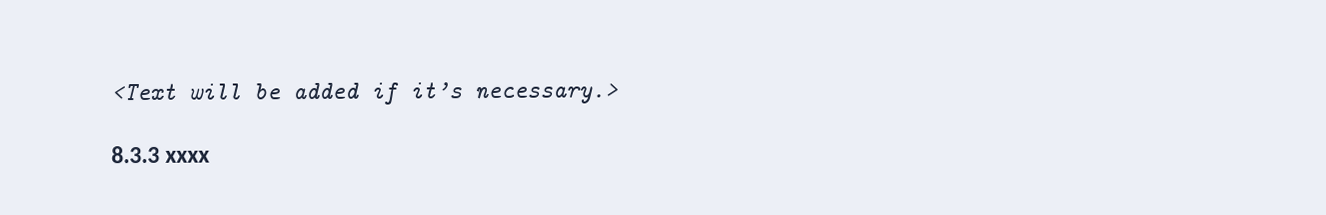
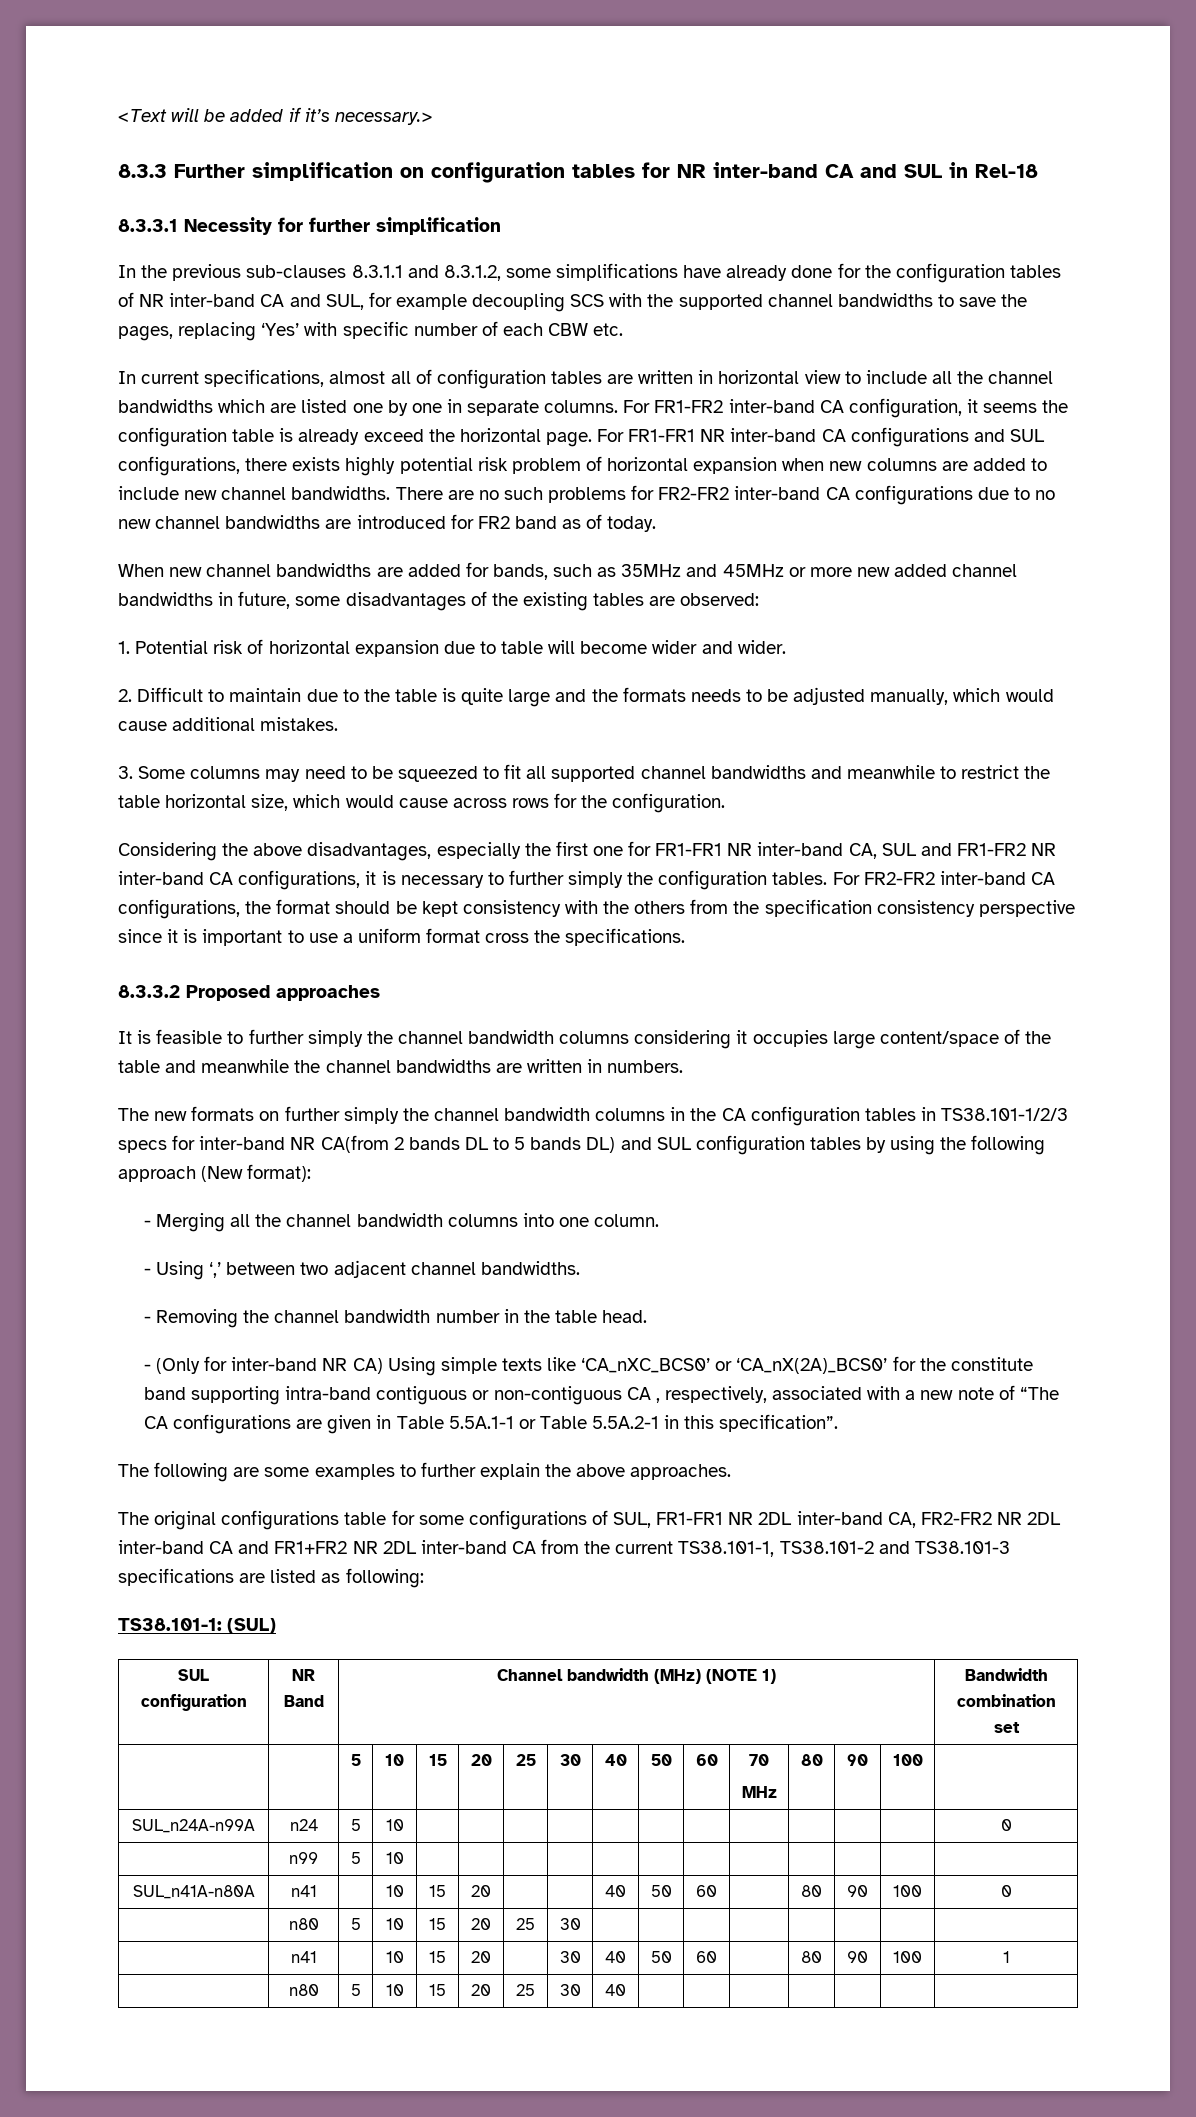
[165,150,211,163] xxxx -> [174,162,1038,183] [118,217,501,235] [118,263,1061,283] [118,292,1028,312] [118,321,624,341] [118,369,1054,389] [118,398,1069,418] [118,427,1045,447] [118,456,1047,476] [118,485,1056,505] [118,514,657,532] [118,562,1018,580] [118,591,760,611] [118,639,786,657] [118,687,1054,707] [118,717,339,731] [118,764,1051,782] [118,793,726,813] [118,841,1057,861] [118,870,1055,890] [118,899,1075,919] [118,928,686,946] [118,985,380,1001] [118,1029,1052,1049] [118,1059,684,1073] [118,1106,1069,1126] [118,1135,1046,1155] [118,1164,312,1182] [143,1213,660,1232] [143,1260,580,1280] [143,1309,648,1328] [143,1356,1033,1376] [143,1385,1059,1405] [143,1414,839,1434] [118,1462,732,1482] [118,1510,1062,1530] [118,1539,1010,1557] [118,1568,424,1588] [118,1618,277,1634] [178,1669,209,1681] [140,1694,247,1711] [292,1669,315,1681] [283,1695,324,1707] [497,1668,776,1684] [964,1668,1048,1681] [956,1694,1056,1707] [993,1722,1020,1733] [350,1754,361,1766] [385,1754,404,1766] [428,1754,447,1766] [470,1754,492,1766] [515,1754,536,1766] [559,1754,581,1766] [604,1754,627,1766] [650,1754,672,1766] [695,1754,718,1766] [749,1754,769,1766] [741,1786,777,1798] [800,1754,823,1766] [847,1754,868,1766] [892,1754,923,1766] [132,1819,255,1833] [289,1819,318,1831] [350,1819,361,1831] [385,1819,404,1831] [1000,1819,1012,1831] [289,1852,318,1864] [350,1852,361,1864] [385,1852,404,1864] [132,1885,255,1899] [290,1885,317,1897] [385,1885,404,1897] [429,1885,446,1897] [471,1885,491,1897] [605,1885,626,1897] [650,1885,672,1897] [696,1885,717,1897] [801,1885,822,1897] [847,1885,868,1897] [893,1885,922,1897] [1000,1885,1012,1897] [288,1918,319,1930] [350,1918,361,1930] [385,1918,404,1930] [429,1918,446,1930] [471,1918,491,1930] [516,1918,535,1930] [559,1918,581,1930] [290,1951,317,1963] [385,1951,404,1963] [429,1951,446,1963] [471,1951,491,1963] [559,1951,581,1963] [605,1951,626,1963] [650,1951,672,1963] [696,1951,717,1963] [801,1951,822,1963] [847,1951,868,1963] [893,1951,922,1963] [1002,1951,1010,1963] [288,1984,319,1996] [350,1984,361,1996] [385,1984,404,1996] [429,1984,446,1996] [471,1984,491,1996] [516,1984,535,1996] [559,1984,581,1996] [605,1984,626,1996] Further simplification on configuration tables for NR inter-band CA and SUL in Rel-18 // 8.3.3.1 Necessity for further simplification // In the previous sub-clauses 8.3.1.1 and 8.3.1.2, some simplifications have already done for the configuration tables of NR inter-band CA and SUL, for example decoupling SCS with the supported channel bandwidths to save the pages, replacing ‘Yes’ with specific number of each CBW etc. // In current specifications, almost all of configuration tables are written in horizontal view to include all the channel bandwidths which are listed one by one in separate columns. For FR1-FR2 inter-band CA configuration, it seems the configuration table is already exceed the horizontal page. For FR1-FR1 NR inter-band CA configurations and SUL configurations, there exists highly potential risk problem of horizontal expansion when new columns are added to include new channel bandwidths. There are no such problems for FR2-FR2 inter-band CA configurations due to no new channel bandwidths are introduced for FR2 band as of today. // When new channel bandwidths are added for bands, such as 35MHz and 45MHz or more new added channel bandwidths in future, some disadvantages of the existing tables are observed: // 1. Potential risk of horizontal expansion due to table will become wider and wider. // 2. Difficult to maintain due to the table is quite large and the formats needs to be adjusted manually, which would cause additional mistakes. // 3. Some columns may need to be squeezed to fit all supported channel bandwidths and meanwhile to restrict the table horizontal size, which would cause across rows for the configuration. // Considering the above disadvantages, especially the first one for FR1-FR1 NR inter-band CA, SUL and FR1-FR2 NR inter-band CA configurations, it is necessary to further simply the configuration tables. For FR2-FR2 inter-band CA configurations, the format should be kept consistency with the others from the specification consistency perspective since it is important to use a uniform format cross the specifications. // 8.3.3.2 Proposed approaches // It is feasible to further simply the channel bandwidth columns considering it occupies large content/space of the table and meanwhile the channel bandwidths are written in numbers. // The new formats on further simply the channel bandwidth columns in the CA configuration tables in TS38.101-1/2/3 specs for inter-band NR CA(from 2 bands DL to 5 bands DL) and SUL configuration tables by using the following approach (New format): // - Merging all the channel bandwidth columns into one column. // - Using ‘,’ between two adjacent channel bandwidths. // - Removing the channel bandwidth number in the table head. // - (Only for inter-band NR CA) Using simple texts like ‘CA_nXC_BCS0’ or ‘CA_nX(2A)_BCS0’ for the constitute band supporting intra-band contiguous or non-contiguous CA , respectively, associated with a new note of “The CA configurations are given in Table 5.5A.1-1 or Table 5.5A.2-1 in this specification”. // The following are some examples to further explain the above approaches. // The original configurations table for some configurations of SUL, FR1-FR1 NR 2DL inter-band CA, FR2-FR2 NR 2DL inter-band CA and FR1+FR2 NR 2DL inter-band CA from the current TS38.101-1, TS38.101-2 and TS38.101-3 specifications are listed as following: // TS38.101-1: (SUL) // SUL configuration | NR Band | Channel bandwidth (MHz) (NOTE 1) | Bandwidth combination set // | | 5 | 10 | 15 | 20 | 25 | 30 | 40 | 50 | 60 | 70 // MHz | 80 | 90 | 100 | // SUL_n24A-n99A | n24 | 5 | 10 | | | | | | | | | | | | 0 // | n99 | 5 | 10 | | | | | | | | | | | | // SUL_n41A-n80A | n41 | | 10 | 15 | 20 | | | 40 | 50 | 60 | | 80 | 90 | 100 | 0 // | n80 | 5 | 10 | 15 | 20 | 25 | 30 | | | | | | | | // | n41 | | 10 | 15 | 20 | | 30 | 40 | 50 | 60 | | 80 | 90 | 100 | 1 // | n80 | 5 | 10 | 15 | 20 | 25 | 30 | 40 | | | | | | |

